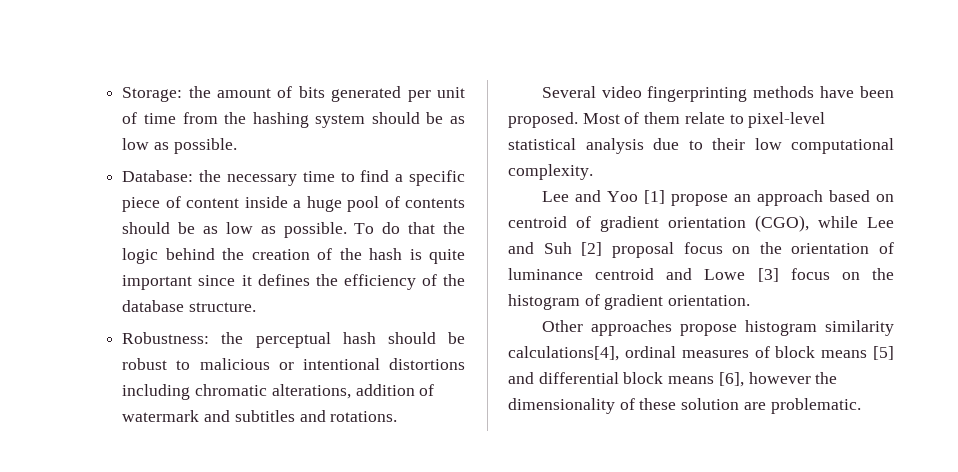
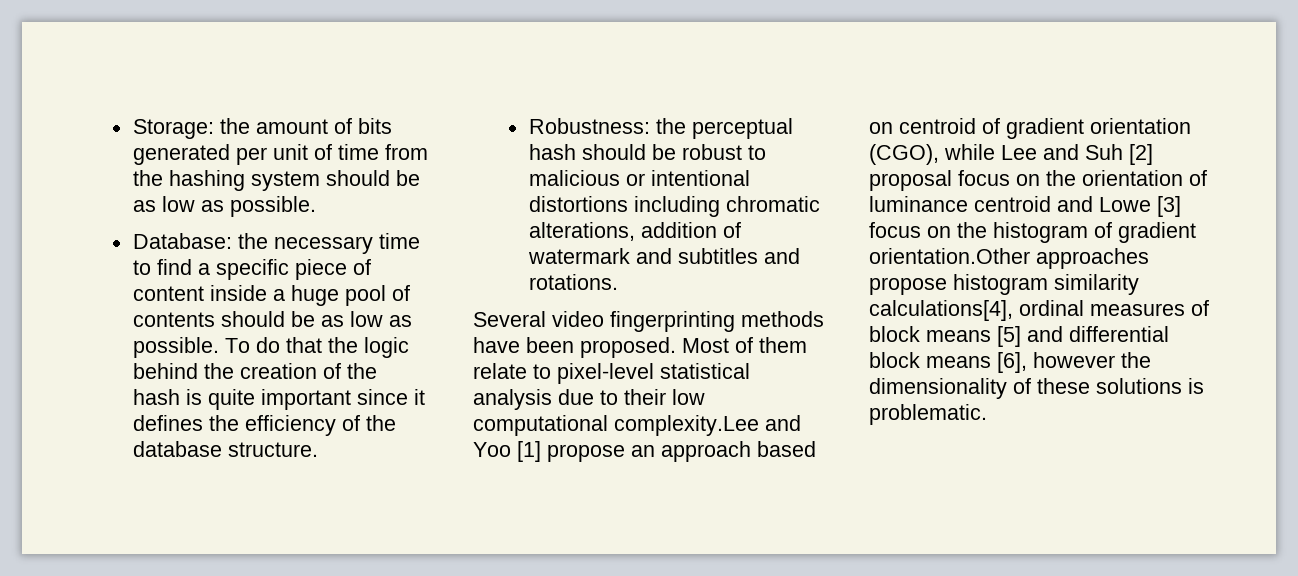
[508,164,593,180] [541,191,569,202] complexity. // Lee -> [614,415,759,436] complexity.Lee
[668,295,751,306] [541,320,583,332] orientation. // Other -> [869,248,1030,264] orientation.Other
[681,398,766,410] solution are -> [1096,378,1204,394] solutions is

